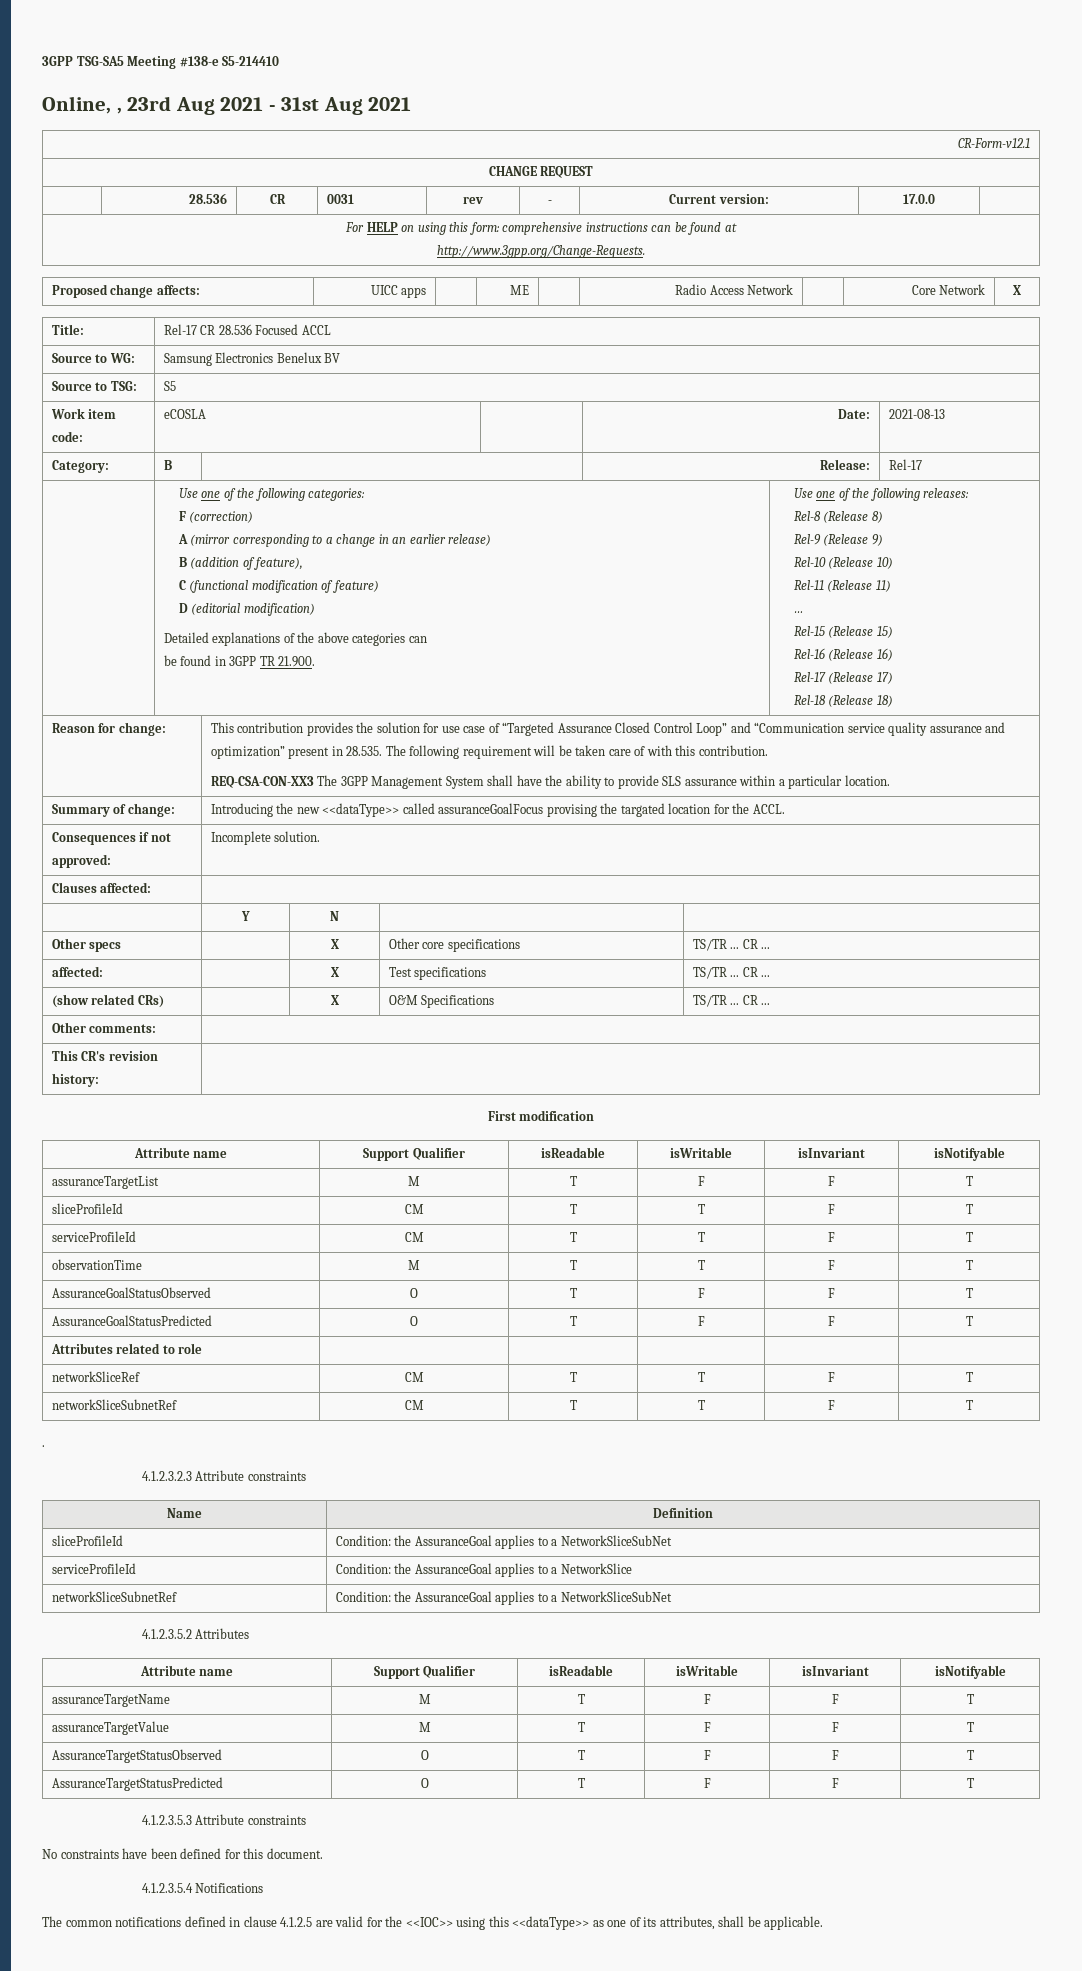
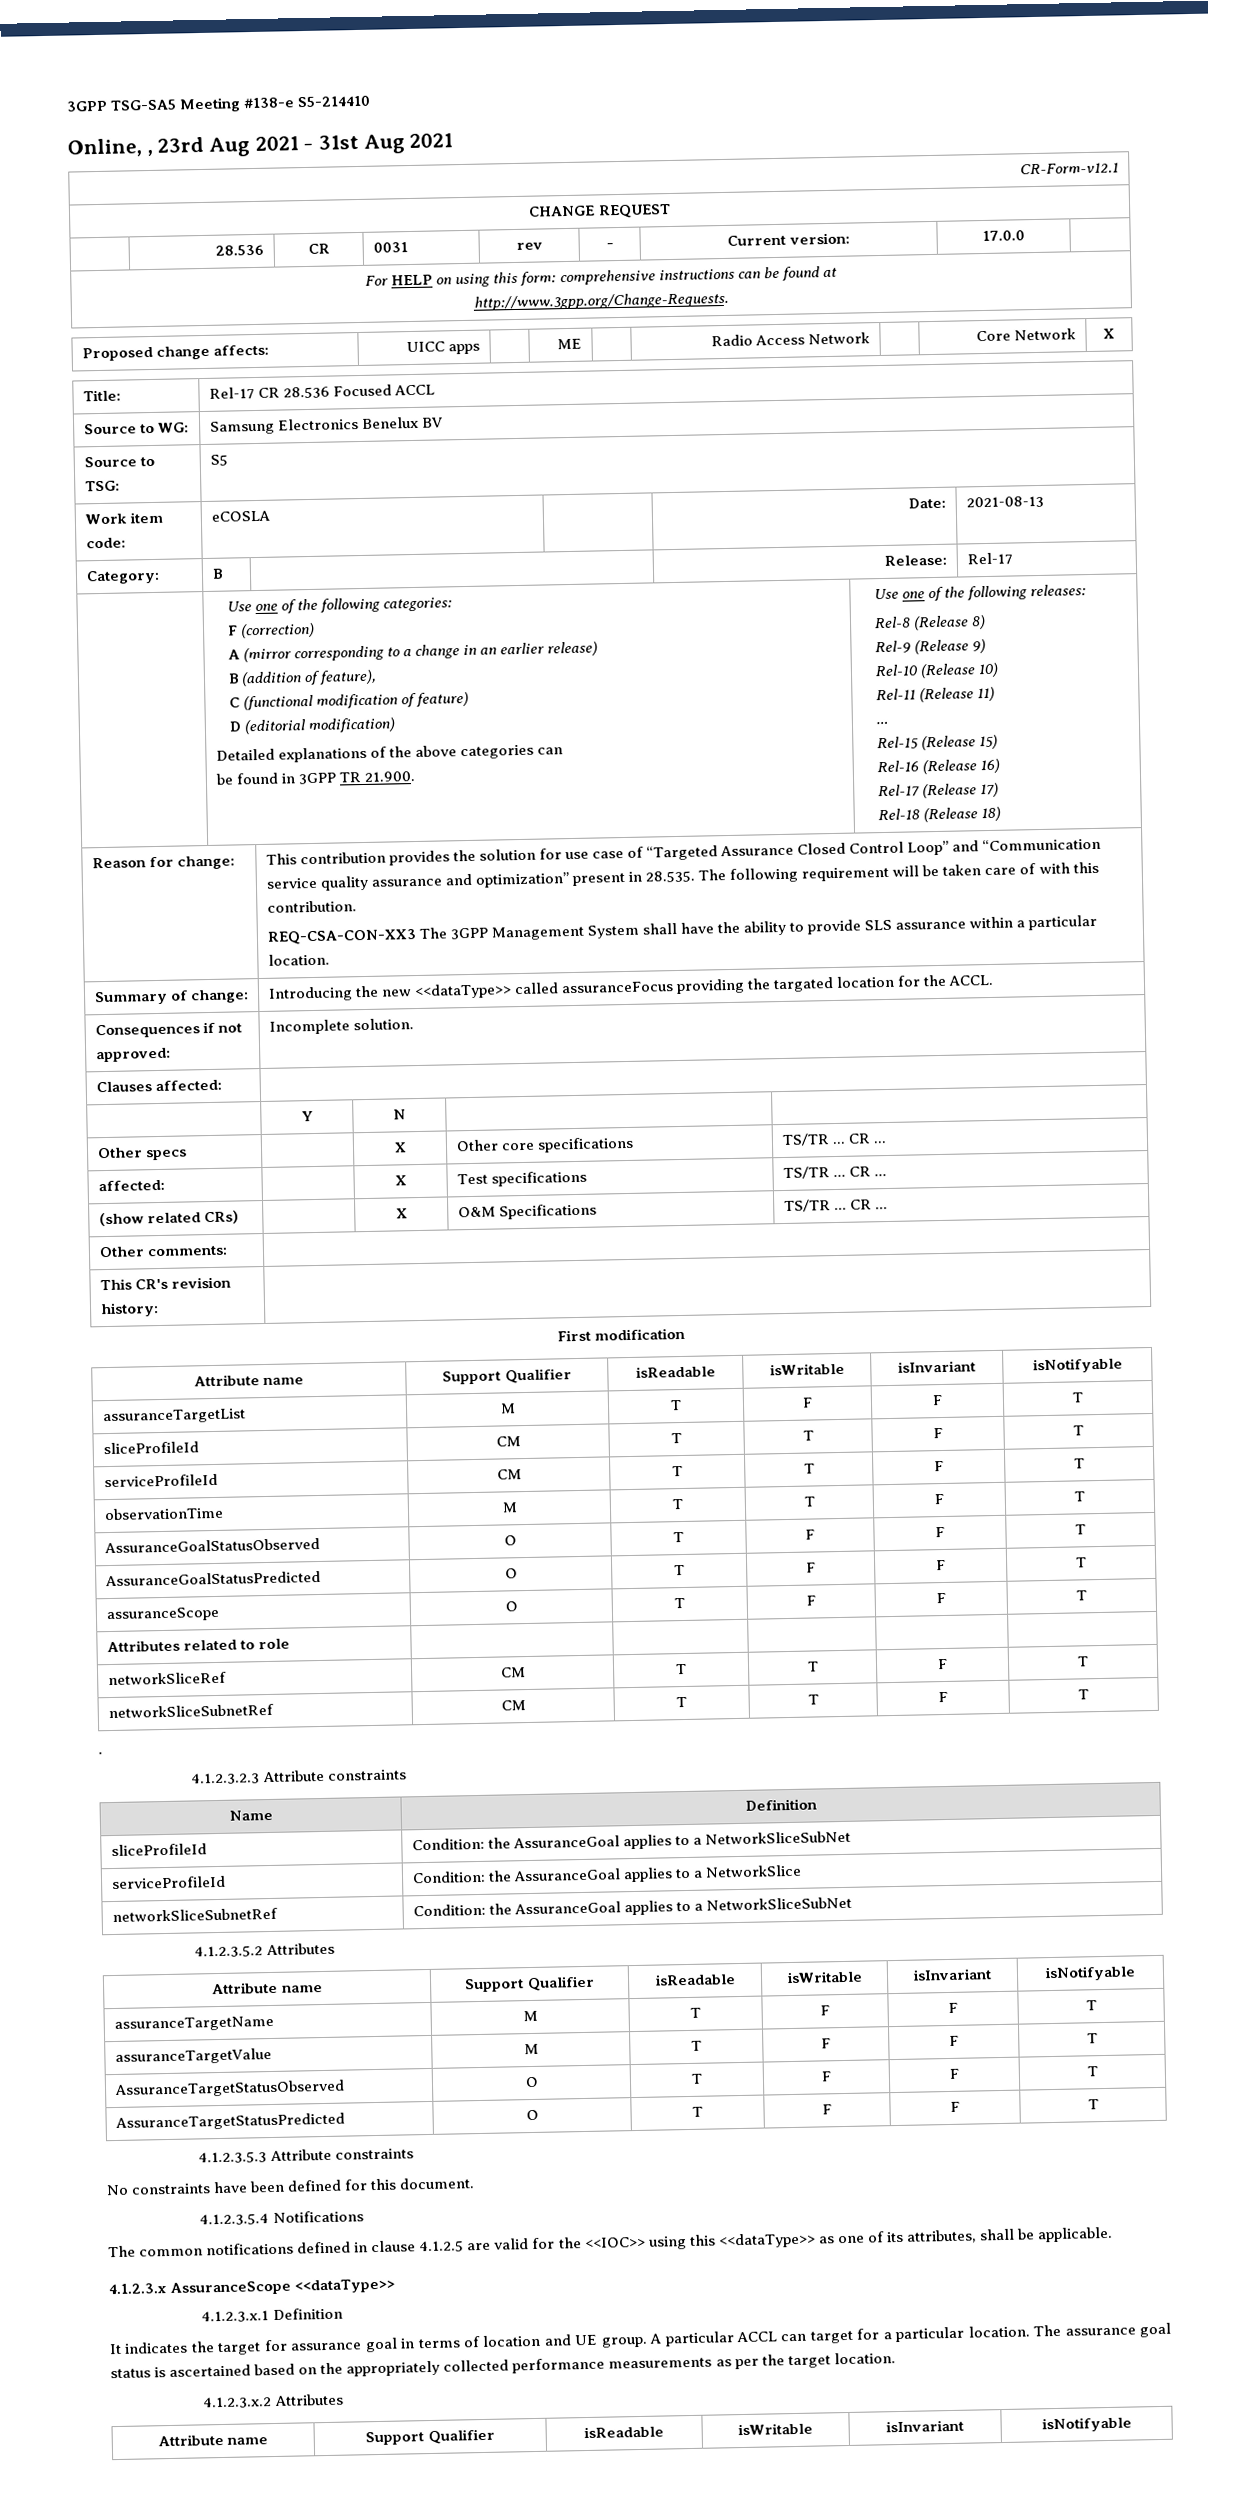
[438,803,597,817] assuranceGoalFocus provising -> [560,978,746,995] assuranceFocus providing
(973, 1321) none -> [105,1606,220,1623] [504,1601,518,1612] [674,1597,685,1609] [806,1595,816,1606] [936,1592,946,1604] [1076,1590,1087,1601] // assuranceScope | O | T | F | F | T
(824, 1923) none -> [108,2278,396,2296] [201,2307,343,2323] [109,2322,1172,2356] [110,2352,896,2379] [202,2393,344,2409] [157,2433,269,2447] [365,2428,495,2446] [584,2425,664,2439] [738,2422,813,2436] [886,2419,965,2433] [1041,2416,1132,2433] // 4.1.2.3.x AssuranceScope <<dataType>> // 4.1.2.3.x.1 Definition // It indicates the target for assurance goal in terms of location and UE group. A particular ACCL can target for a particular location. The assurance goal status is ascertained based on the appropriately collected performance measurements as per the target location. // 4.1.2.3.x.2 Attributes // Attribute name | Support Qualifier | isReadable | isWritable | isInvariant | isNotifyable

